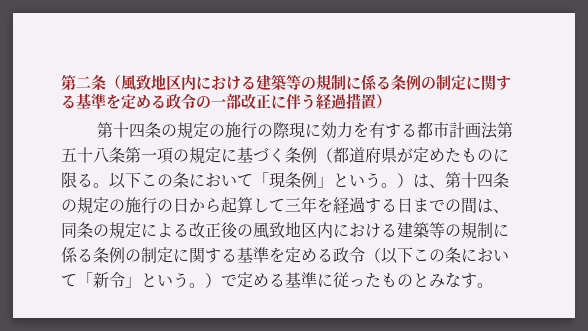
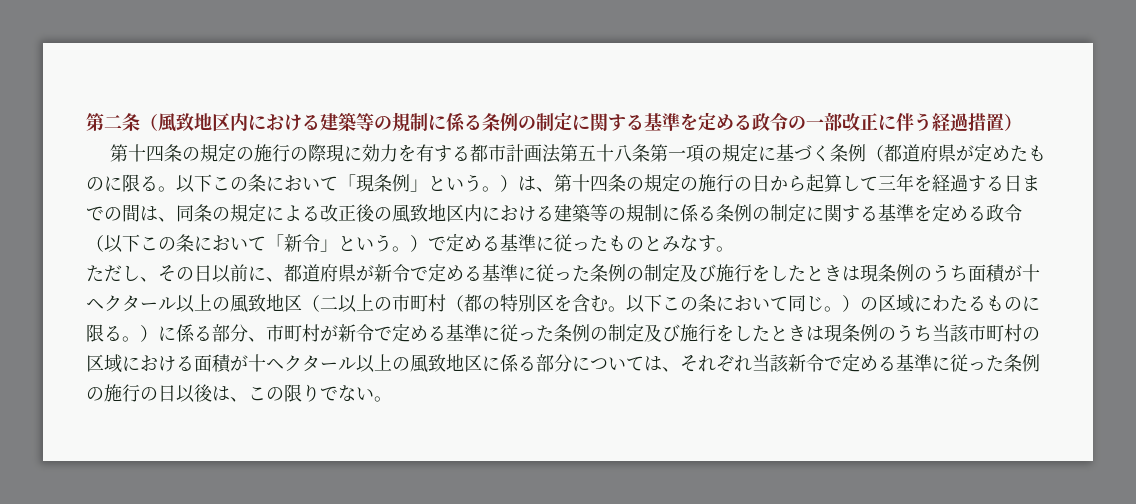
(493, 285) none -> [86,263,1040,283] [86,294,1040,313] [86,323,1040,343] [86,353,1040,373] [86,384,392,403] // ただし、その日以前に、都道府県が新令で定める基準に従った条例の制定及び施行をしたときは現条例のうち面積が十ヘクタール以上の風致地区（二以上の市町村（都の特別区を含む。以下この条において同じ。）の区域にわたるものに限る。）に係る部分、市町村が新令で定める基準に従った条例の制定及び施行をしたときは現条例のうち当該市町村の区域における面積が十ヘクタール以上の風致地区に係る部分については、それぞれ当該新令で定める基準に従った条例の施行の日以後は、この限りでない。

